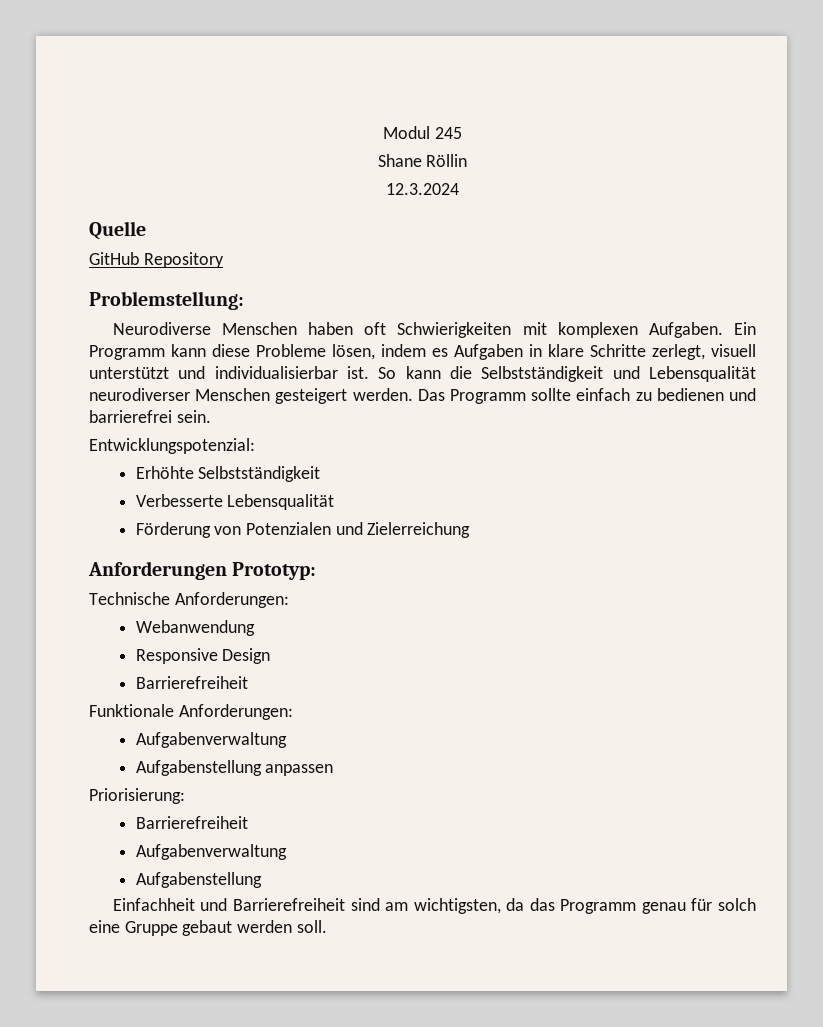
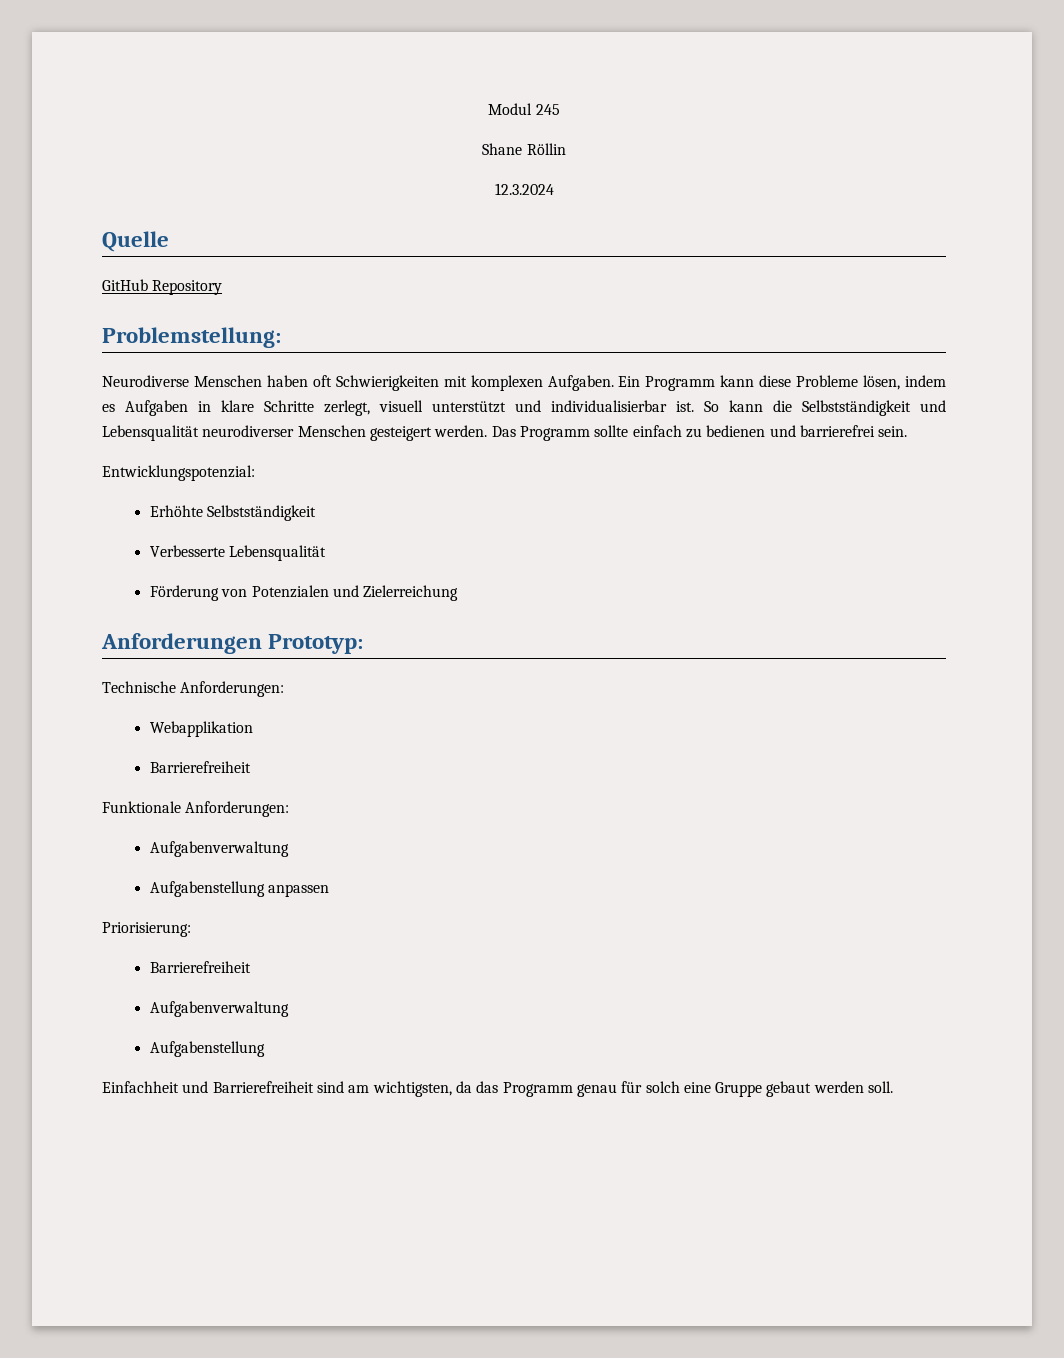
[135,620,255,636] [135,648,271,664] Webanwendung // Responsive Design -> [149,721,253,737] Webapplikation

